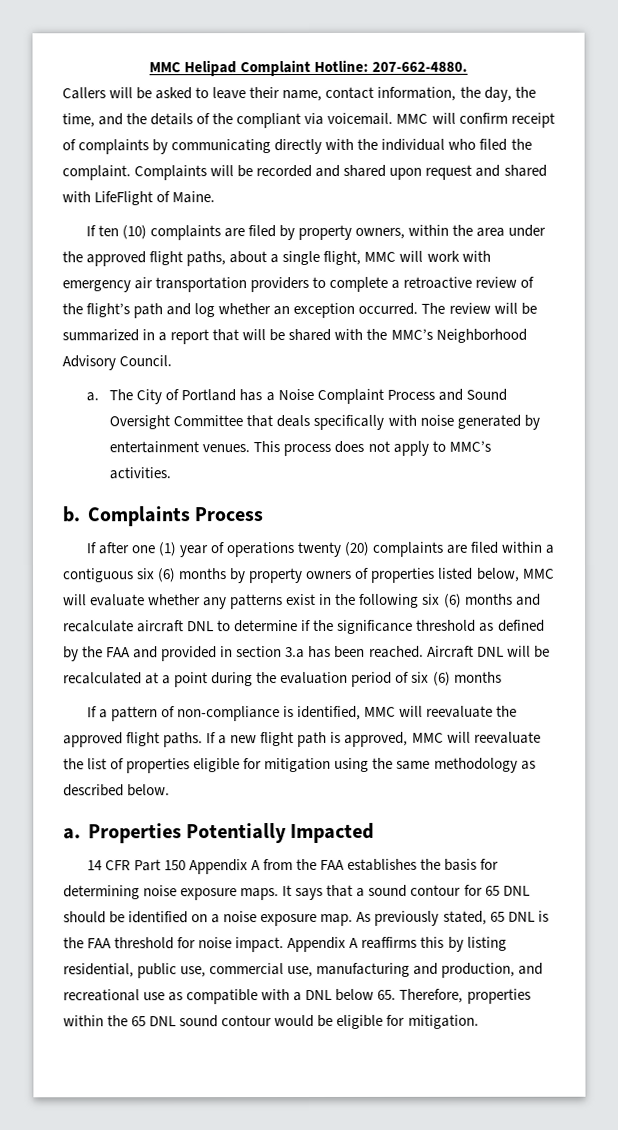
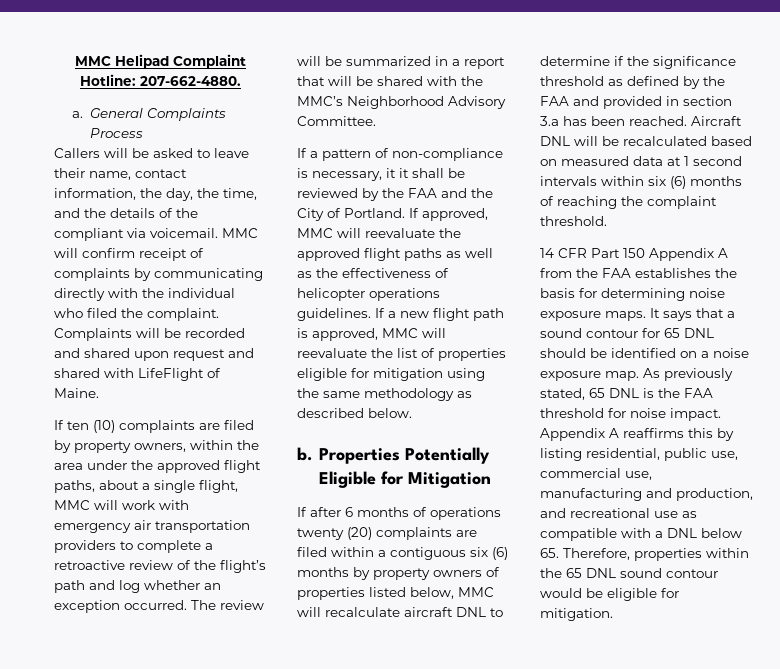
(469, 66) none -> [71,108,226,121] [89,128,143,138] // a. General Complaints Process
[119,355,173,367] [85,388,507,405] [109,414,540,430] [109,440,491,457] [109,467,172,480] [62,506,263,527] [85,541,555,558] [63,567,555,584] [63,593,541,610] [63,619,545,634] [63,645,550,662] [63,671,502,688] Council. // a. The City of Portland has a Noise Complaint Process and Sound Oversight Committee that deals specifically with noise generated by entertainment venues. This process does not apply to MMC’s activities. // b. Complaints Process // If after one (1) year of operations twenty (20) complaints are filed within a contiguous six (6) months by property owners of properties listed below, MMC will evaluate whether any patterns exist in the following six (6) months and recalculate aircraft DNL to determine if the significance threshold as defined by the FAA and provided in section 3.a has been reached. Aircraft DNL will be recalculated at a point during the evaluation period of six (6) months -> [297,116,376,126] Committee.
[296,705,361,721] identified, -> [312,168,465,181] [297,188,493,201] [297,208,488,221] necessary, it it shall be reviewed by the FAA and the City of Portland. If approved,
[163,732,204,748] paths. -> [404,248,493,261] [297,268,449,278] [297,288,440,301] [297,308,371,321] paths as well as the effectiveness of helicopter operations guidelines.
[63,828,81,840] a. -> [297,447,312,461] b.
[290,822,375,844] Impacted -> [318,471,491,488] [297,507,501,520] [297,527,477,540] [297,547,508,560] [297,567,500,580] [297,587,494,600] [297,607,503,617] [540,56,736,69] [540,76,725,89] [540,96,732,109] [540,116,742,126] [540,136,752,146] [540,156,742,166] [540,176,742,189] [540,196,717,209] [540,216,607,226] Eligible for Mitigation // If after 6 months of operations twenty (20) complaints are filed within a contiguous six (6) months by property owners of properties listed below, MMC will recalculate aircraft DNL to determine if the significance threshold as defined by the FAA and provided in section 3.a has been reached. Aircraft DNL will be recalculated based on measured data at 1 second intervals within six (6) months of reaching the complaint threshold.

